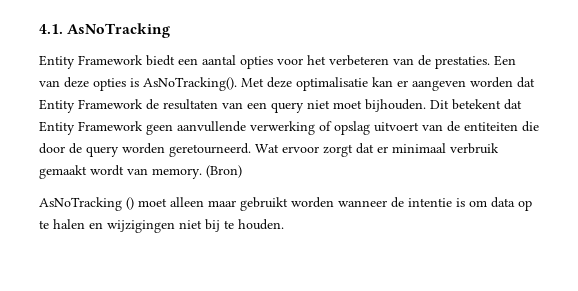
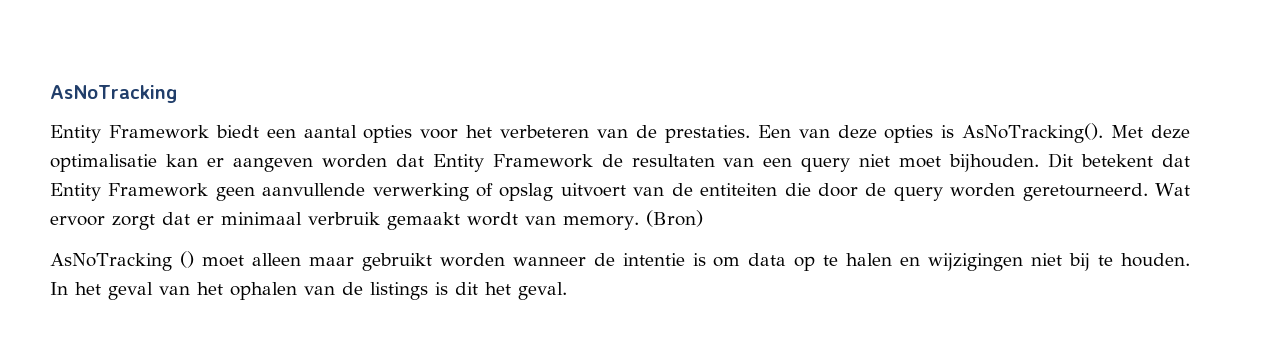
[39,24,63,34] 4.1. -> (50, 94) none
(284, 224) none -> [50,282,567,300] In het geval van het ophalen van de listings is dit het geval.

